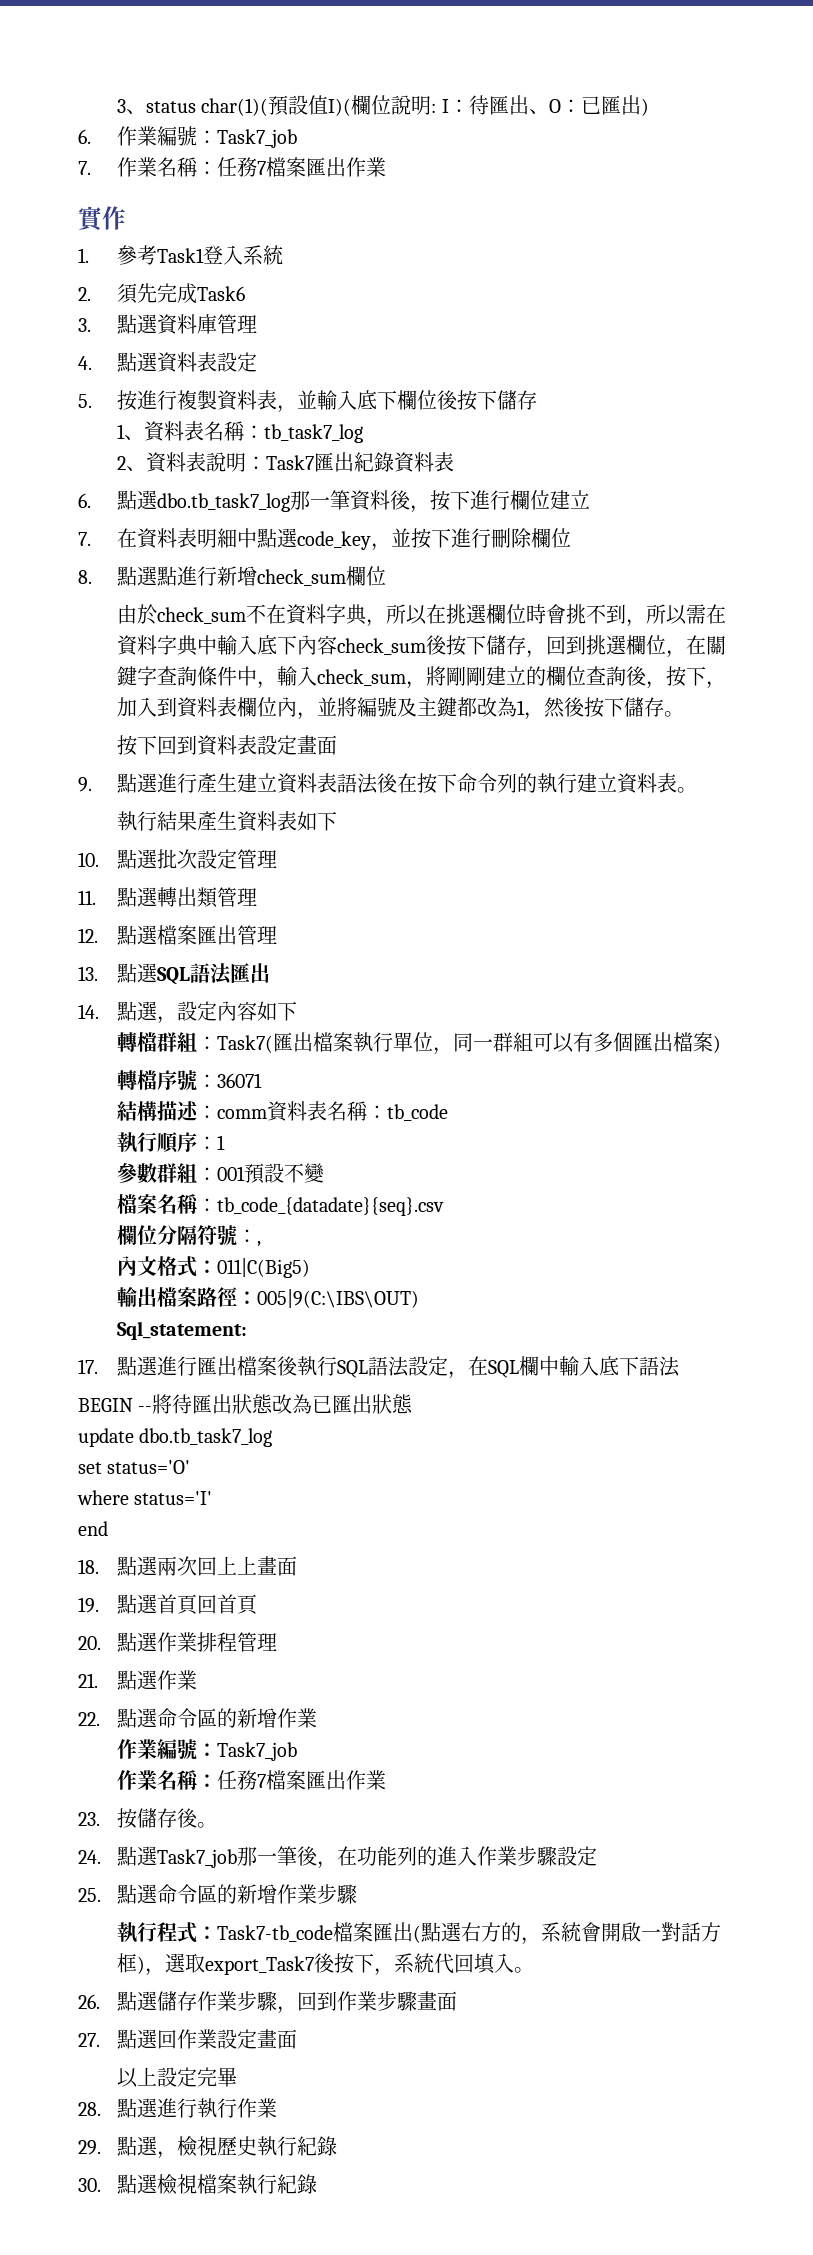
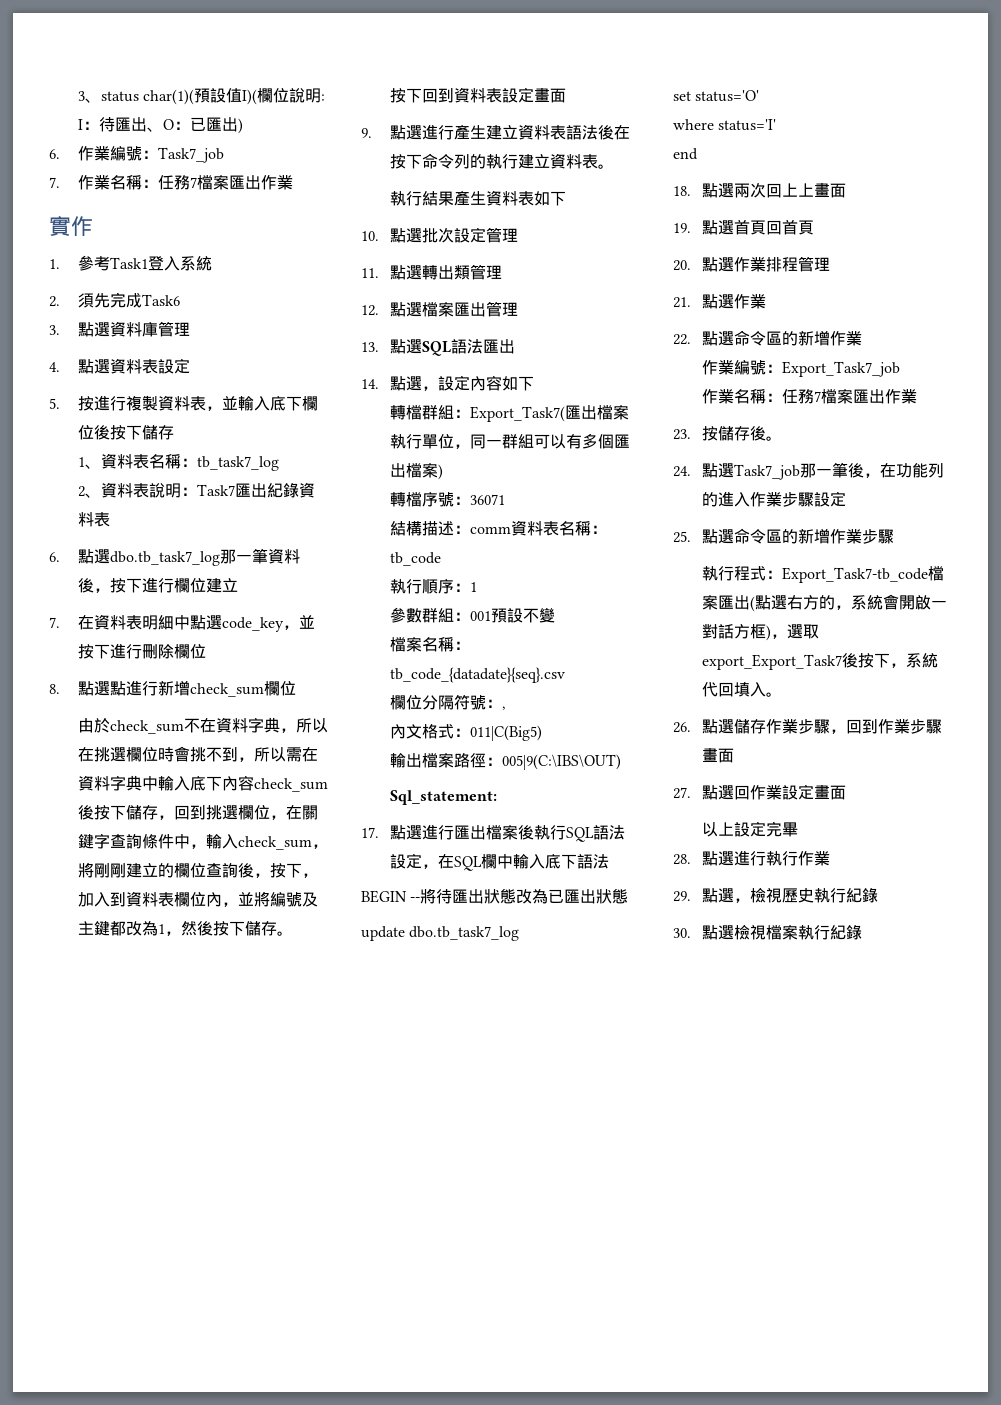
[217,1035,274,1053] Task7( -> [469,406,565,422] Export_Task7(
[217,1742,298,1761] Task7_job -> [781,361,900,377] Export_Task7_job
[217,1925,334,1942] Task7-tb_code -> [781,567,928,583] Export_Task7-tb_code
[205,1956,315,1975] export_Task7 -> [701,654,842,670] export_Export_Task7

